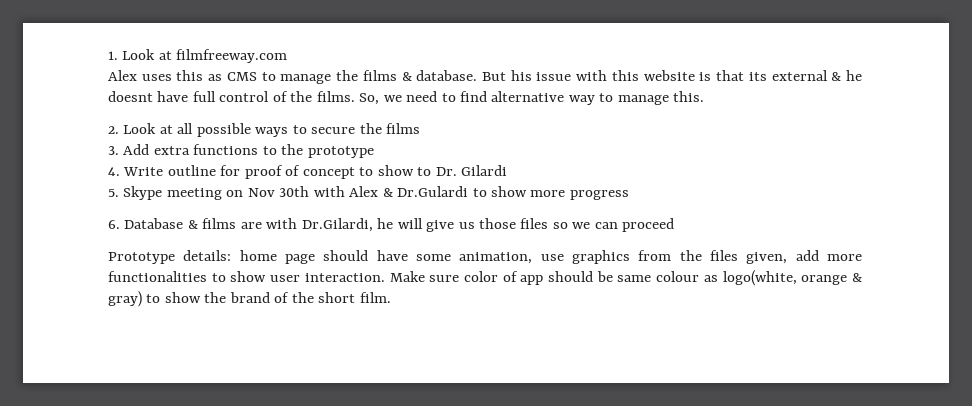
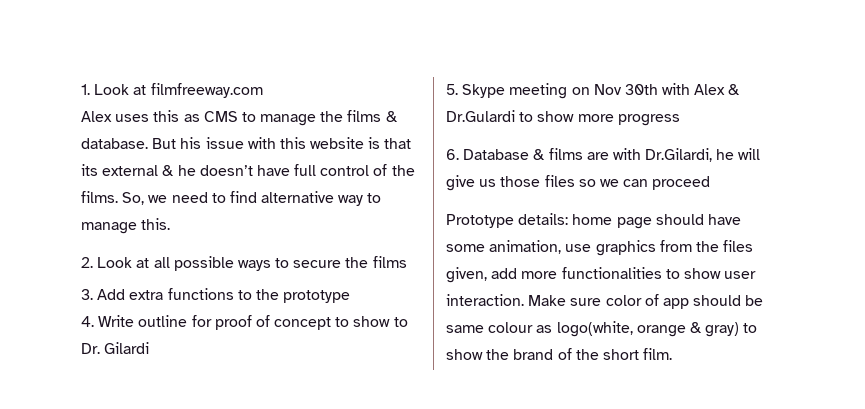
[108,91,153,102] doesnt -> [199,165,253,176] doesn’t

